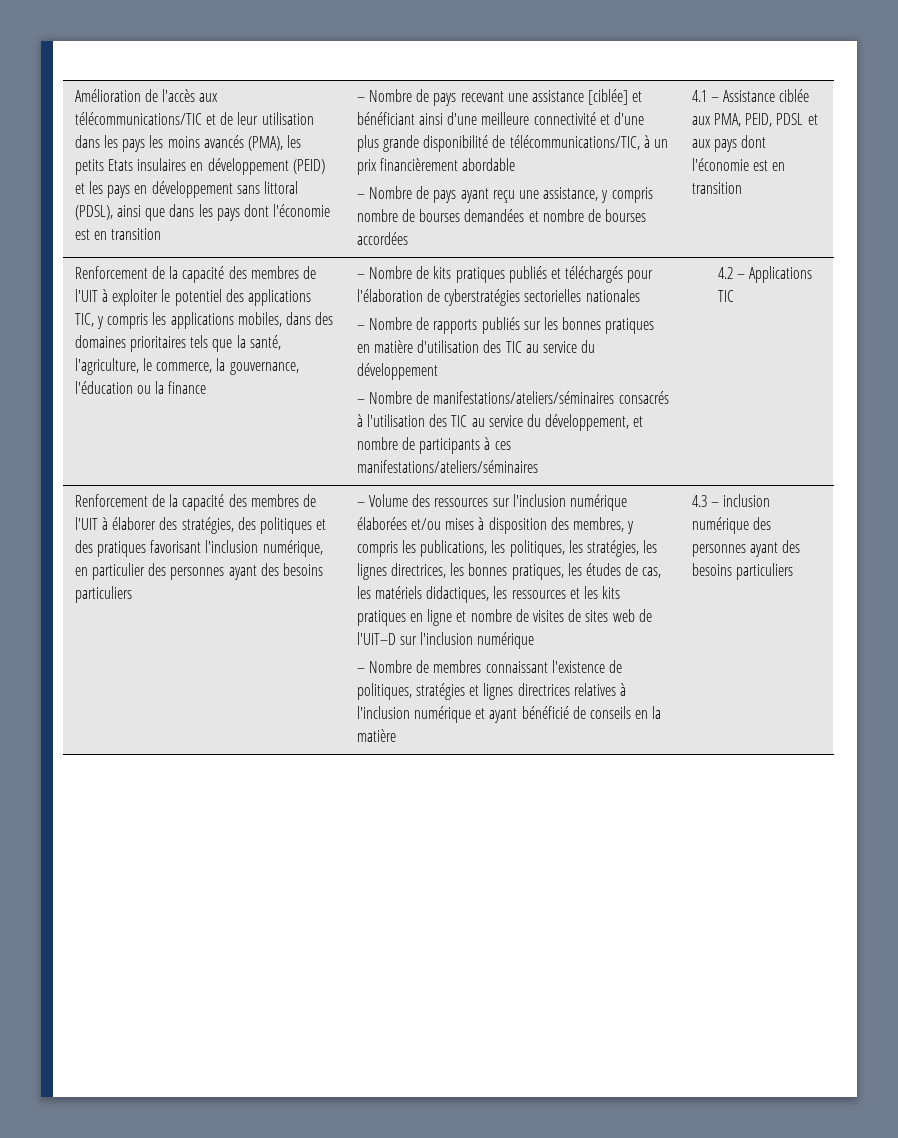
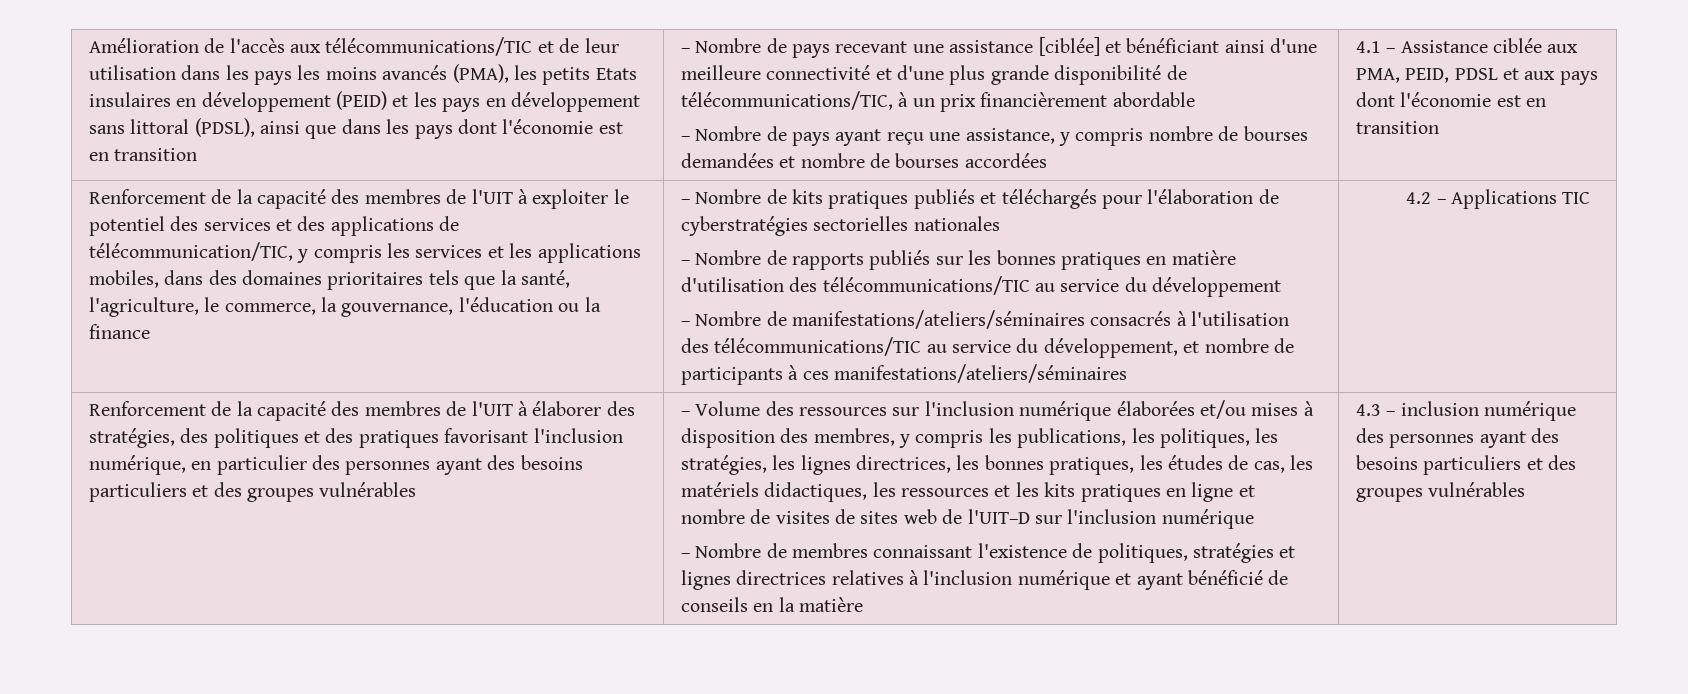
[248,289,312,306] [74,313,149,329] applications TIC, y compris -> [203,216,460,236] [88,242,504,263] services et des applications de télécommunication/TIC, y compris les services et
[505,341,522,353] TIC -> [822,276,1030,295] télécommunications/TIC
[451,415,468,427] TIC -> [714,337,922,356] télécommunications/TIC
(132, 594) none -> [192,482,417,502] et des groupes vulnérables
(794, 571) none -> [1526,455,1576,470] [1355,482,1526,502] et des groupes vulnérables

